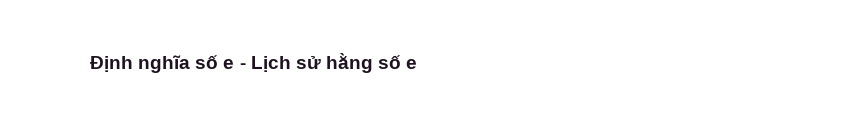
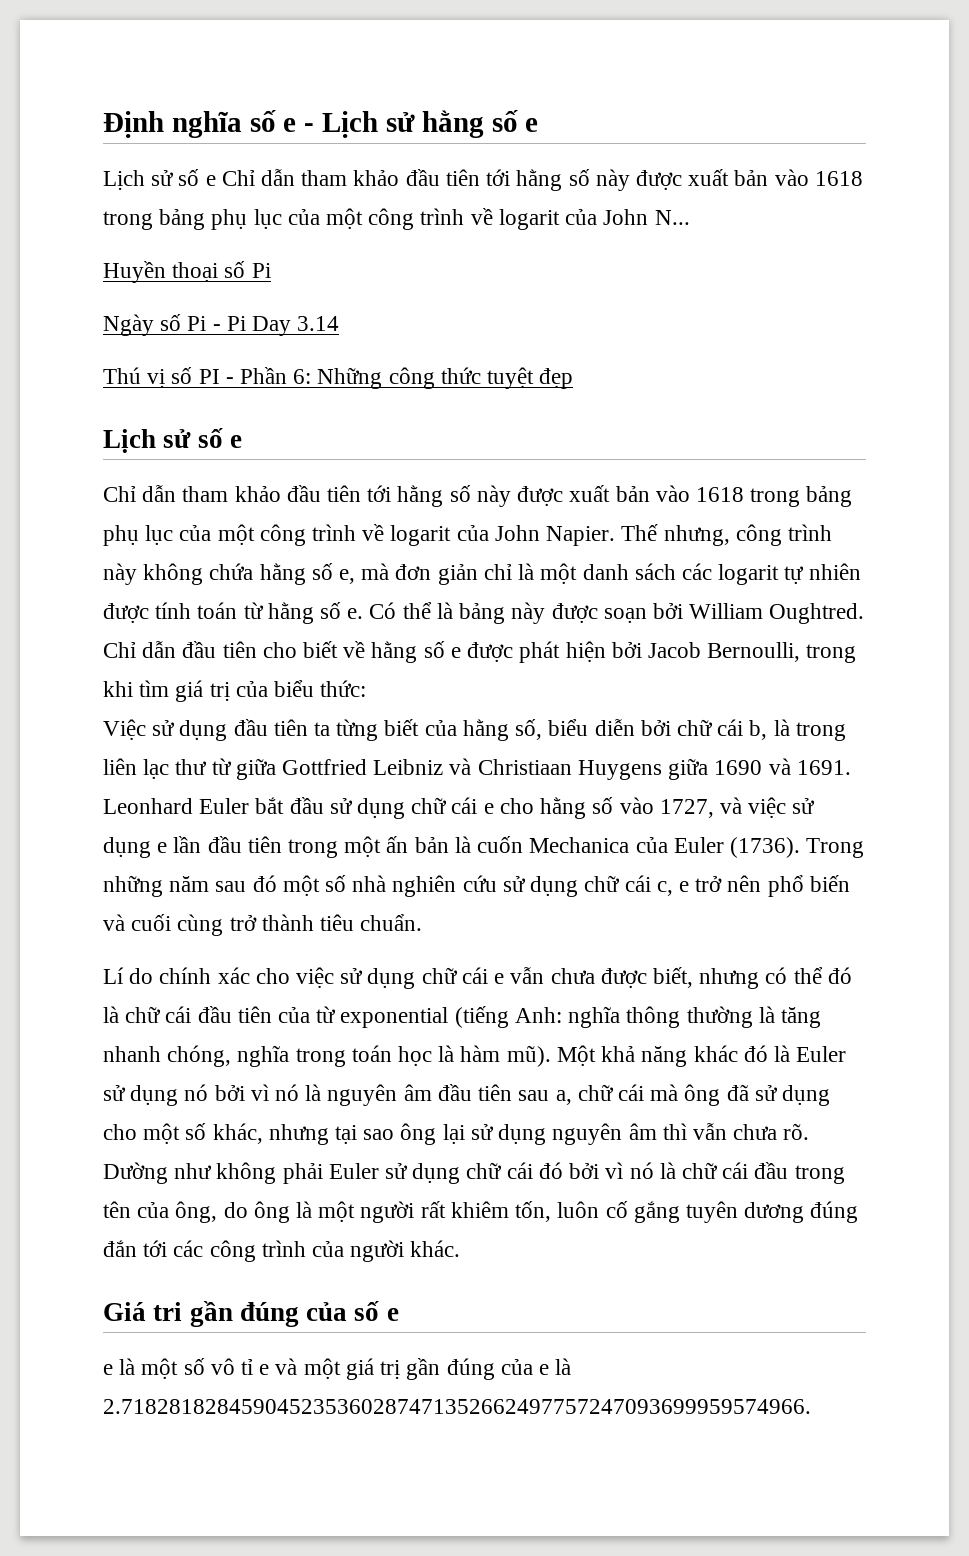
(418, 64) none -> [103,169,863,191] [103,208,690,230] [103,261,271,283] [103,314,340,336] [103,367,574,389] [103,428,242,453] [103,485,853,507] [103,524,832,546] [103,563,861,585] [103,602,865,624] [103,641,857,663] [103,680,367,702] [103,719,846,741] [103,758,851,780] [103,797,816,819] [103,836,865,858] [103,875,850,897] [103,914,423,936] [103,967,852,989] [103,1006,821,1028] [103,1045,847,1067] [103,1084,830,1106] [103,1123,810,1145] [103,1162,845,1184] [103,1201,859,1223] [103,1240,461,1262] [103,1301,399,1327] [103,1358,572,1380] [103,1399,811,1414] // Lịch sử số e Chỉ dẫn tham khảo đầu tiên tới hằng số này được xuất bản vào 1618 trong bảng phụ lục của một công trình về logarit của John N... // Huyền thoại số Pi // Ngày số Pi - Pi Day 3.14 // Thú vị số PI - Phần 6: Những công thức tuyệt đẹp // Lịch sử số e // Chỉ dẫn tham khảo đầu tiên tới hằng số này được xuất bản vào 1618 trong bảng phụ lục của một công trình về logarit của John Napier. Thế nhưng, công trình này không chứa hằng số e, mà đơn giản chỉ là một danh sách các logarit tự nhiên được tính toán từ hằng số e. Có thể là bảng này được soạn bởi William Oughtred. Chỉ dẫn đầu tiên cho biết về hằng số e được phát hiện bởi Jacob Bernoulli, trong khi tìm giá trị của biểu thức: // Việc sử dụng đầu tiên ta từng biết của hằng số, biểu diễn bởi chữ cái b, là trong liên lạc thư từ giữa Gottfried Leibniz và Christiaan Huygens giữa 1690 và 1691. Leonhard Euler bắt đầu sử dụng chữ cái e cho hằng số vào 1727, và việc sử dụng e lần đầu tiên trong một ấn bản là cuốn Mechanica của Euler (1736). Trong những năm sau đó một số nhà nghiên cứu sử dụng chữ cái c, e trở nên phổ biến và cuối cùng trở thành tiêu chuẩn. // Lí do chính xác cho việc sử dụng chữ cái e vẫn chưa được biết, nhưng có thể đó là chữ cái đầu tiên của từ exponential (tiếng Anh: nghĩa thông thường là tăng nhanh chóng, nghĩa trong toán học là hàm mũ). Một khả năng khác đó là Euler sử dụng nó bởi vì nó là nguyên âm đầu tiên sau a, chữ cái mà ông đã sử dụng cho một số khác, nhưng tại sao ông lại sử dụng nguyên âm thì vẫn chưa rõ. Dường như không phải Euler sử dụng chữ cái đó bởi vì nó là chữ cái đầu trong tên của ông, do ông là một người rất khiêm tốn, luôn cố gắng tuyên dương đúng đắn tới các công trình của người khác. // Giá tri gần đúng của số e // e là một số vô tỉ e và một giá trị gần đúng của e là 2.718281828459045235360287471352662497757247093699959574966.

